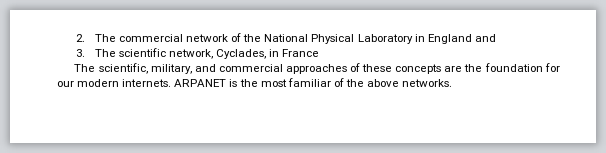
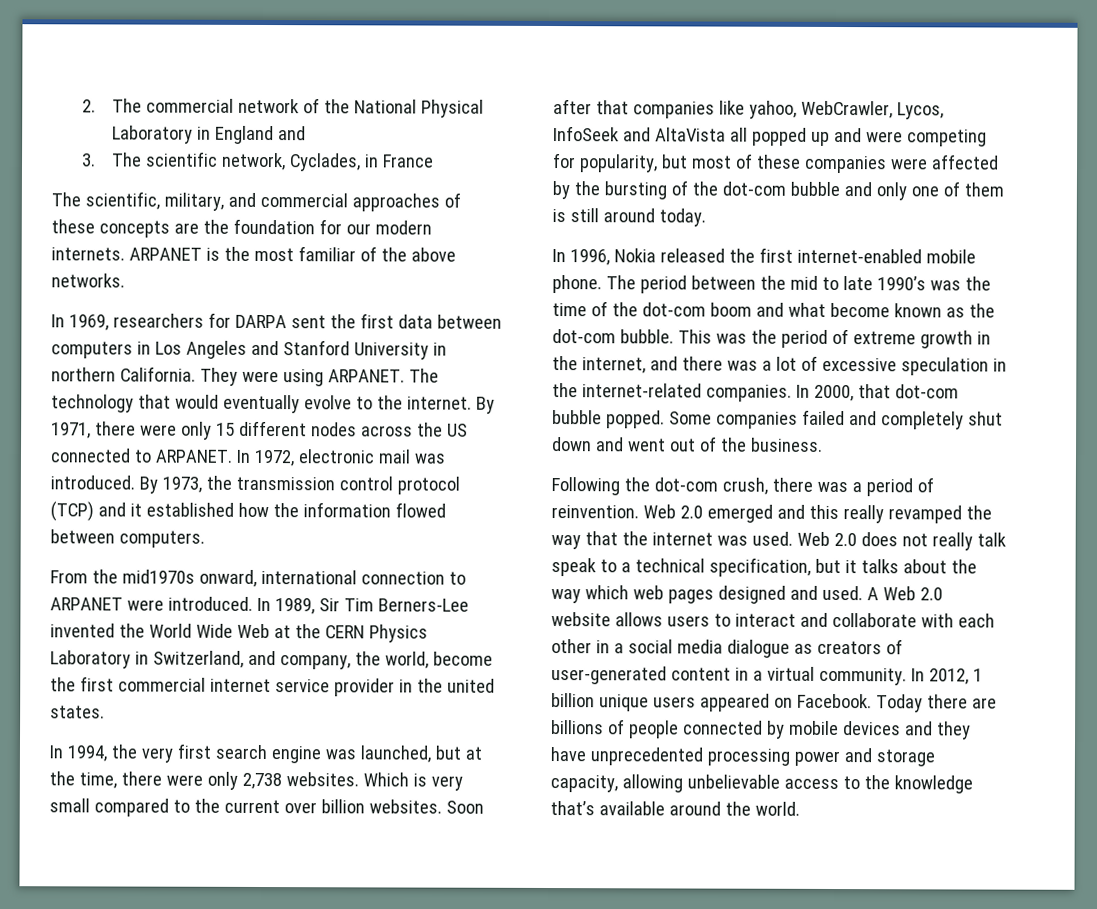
(453, 83) none -> [51,312,502,331] [51,340,447,360] [51,366,439,387] [51,394,495,414] [51,420,468,440] [50,448,446,467] [50,475,460,495] [50,501,446,522] [50,529,205,548] [50,569,466,587] [50,596,469,615] [50,623,428,643] [50,650,493,670] [50,676,495,697] [50,705,105,719] [49,743,482,764] [49,771,463,791] [49,798,484,817] [553,99,944,120] [553,126,987,147] [553,153,999,174] [552,180,1004,201] [552,208,706,227] [552,247,976,266] [552,275,991,294] [552,301,995,318] [552,328,991,349] [552,355,1007,376] [552,383,959,402] [552,409,1003,430] [552,436,823,452] [551,477,934,497] [551,504,992,524] [551,531,1006,551] [551,557,977,577] [551,585,943,604] [551,612,995,628] [551,639,903,658] [551,666,983,686] [551,693,997,713] [551,719,971,740] [550,747,935,767] [550,774,973,794] [550,801,800,816] // In 1969, researchers for DARPA sent the first data between computers in Los Angeles and Stanford University in northern California. They were using ARPANET. The technology that would eventually evolve to the internet. By 1971, there were only 15 different nodes across the US connected to ARPANET. In 1972, electronic mail was introduced. By 1973, the transmission control protocol (TCP) and it established how the information flowed between computers. // From the mid1970s onward, international connection to ARPANET were introduced. In 1989, Sir Tim Berners-Lee invented the World Wide Web at the CERN Physics Laboratory in Switzerland, and company, the world, become the first commercial internet service provider in the united states. // In 1994, the very first search engine was launched, but at the time, there were only 2,738 websites. Which is very small compared to the current over billion websites. Soon after that companies like yahoo, WebCrawler, Lycos, InfoSeek and AltaVista all popped up and were competing for popularity, but most of these companies were affected by the bursting of the dot-com bubble and only one of them is still around today. // In 1996, Nokia released the first internet-enabled mobile phone. The period between the mid to late 1990’s was the time of the dot-com boom and what become known as the dot-com bubble. This was the period of extreme growth in the internet, and there was a lot of excessive speculation in the internet-related companies. In 2000, that dot-com bubble popped. Some companies failed and completely shut down and went out of the business. // Following the dot-com crush, there was a period of reinvention. Web 2.0 emerged and this really revamped the way that the internet was used. Web 2.0 does not really talk speak to a technical specification, but it talks about the way which web pages designed and used. A Web 2.0 website allows users to interact and collaborate with each other in a social media dialogue as creators of user-generated content in a virtual community. In 2012, 1 billion unique users appeared on Facebook. Today there are billions of people connected by mobile devices and they have unprecedented processing power and storage capacity, allowing unbelievable access to the knowledge that’s available around the world.

